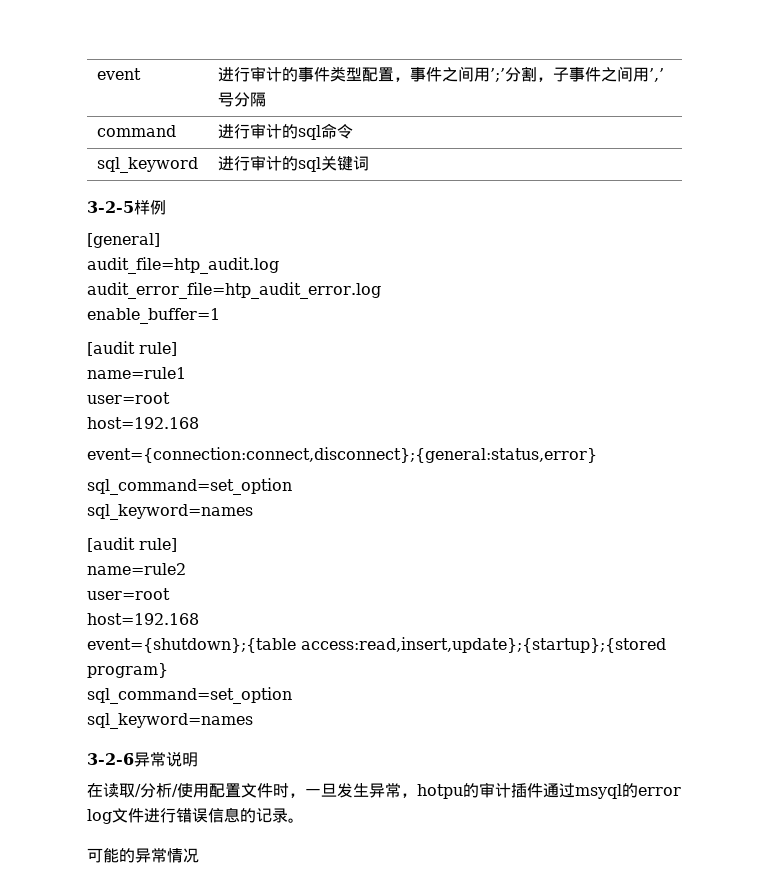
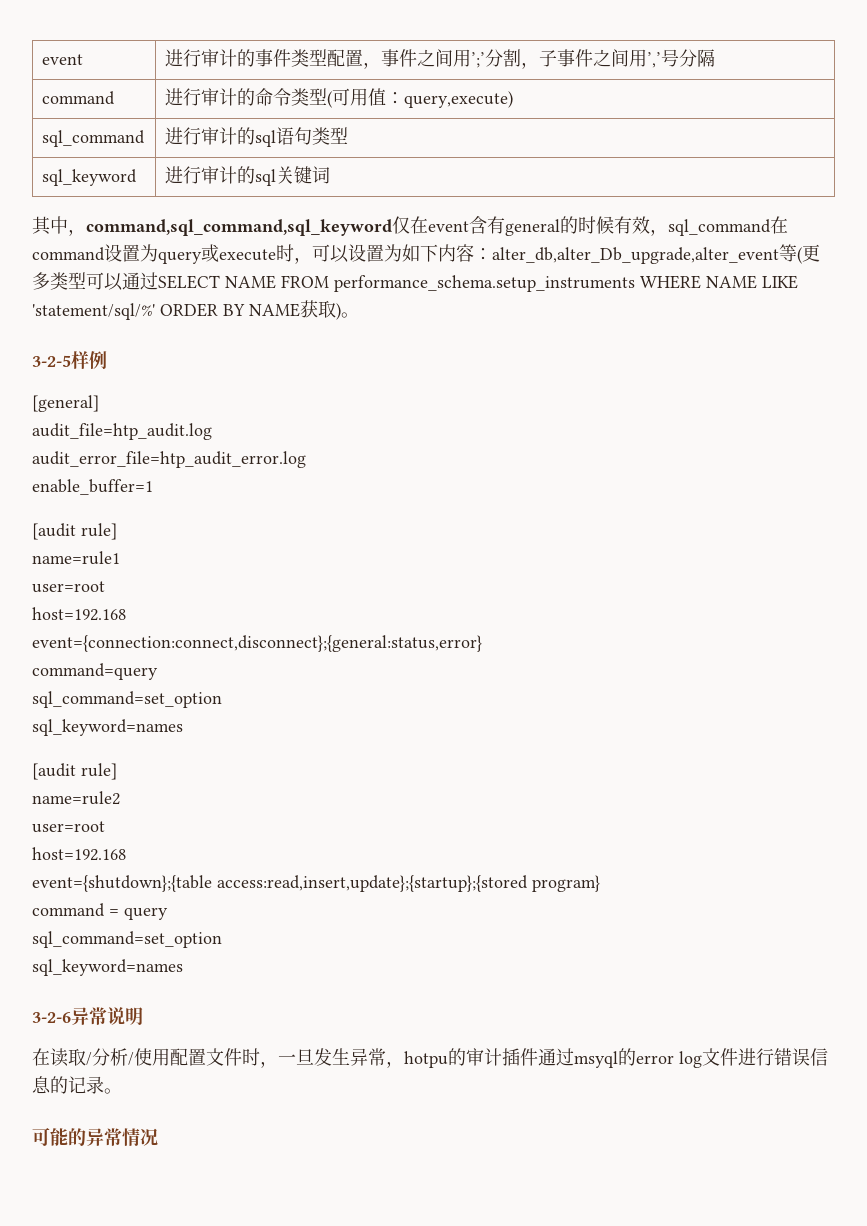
[297,125,321,140] sql -> (256, 97) none
(353, 131) none -> [291,88,514,108] [42,130,146,147] [165,127,349,147] 类型(可用值：query,execute) // sql_command | 进行审计的sql语句类型
(369, 163) none -> [32,216,788,236] [32,244,820,264] [32,272,798,292] [32,300,359,320] // 其中，command,sql_command,sql_keyword仅在event含有general的时候有效，sql_command在command设置为query或execute时，可以设置为如下内容：alter_db,alter_Db_upgrade,alter_event等(更多类型可以通过SELECT NAME FROM performance_schema.setup_instruments WHERE NAME LIKE 'statement/sql/%' ORDER BY NAME获取)。
(597, 455) none -> [32,663,158,680] // command=query
(168, 670) none -> [32,903,168,920] // command = query

